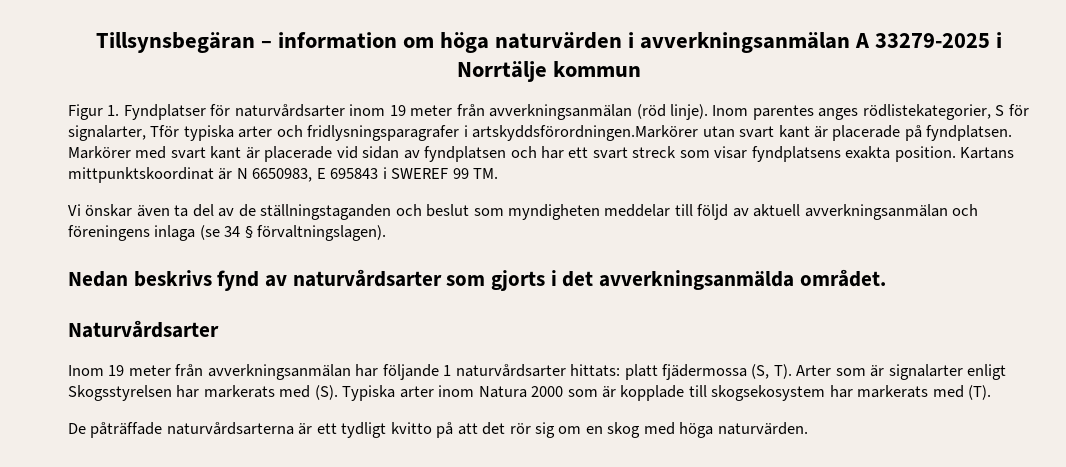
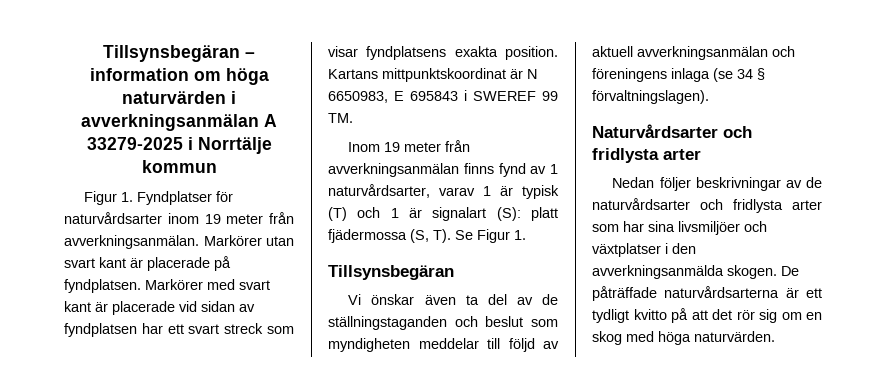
[489,104,1029,120] [68,125,699,141] avverkningsanmälan (röd linje). Inom parentes anges rödlistekategorier, S för signalarter, Tför typiska arter och fridlysningsparagrafer i artskyddsförordningen.Markörer -> [64,235,262,249] avverkningsanmälan. Markörer
[510,146,537,158] och -> (137, 330) none
(499, 173) none -> [348,140,471,152] [328,163,558,177] [328,184,559,199] [328,207,558,221] [328,229,526,243] [328,265,454,280] // Inom 19 meter från avverkningsanmälan finns fynd av 1 naturvårdsarter, varav 1 är typisk (T) och 1 är signalart (S): platt fjädermossa (S, T). Se Figur 1. // Tillsynsbegäran
[68,269,886,291] [68,320,219,338] [68,364,1007,380] [68,385,992,401] Nedan beskrivs fynd av naturvårdsarter som gjorts i det avverkningsanmälda området. // Naturvårdsarter // Inom 19 meter från avverkningsanmälan har följande 1 naturvårdsarter hittats: platt fjädermossa (S, T). Arter som är signalarter enligt Skogsstyrelsen har markerats med (S). Typiska arter inom Natura 2000 som är kopplade till skogsekosystem har markerats med (T). // -> [592,124,752,138] [592,148,701,163] [612,177,822,191] [592,198,822,213] [592,221,767,235] [592,243,696,257] [592,265,777,279] Naturvårdsarter och fridlysta arter // Nedan följer beskrivningar av de naturvårdsarter och fridlysta arter som har sina livsmiljöer och växtplatser i den avverkningsanmälda skogen.

